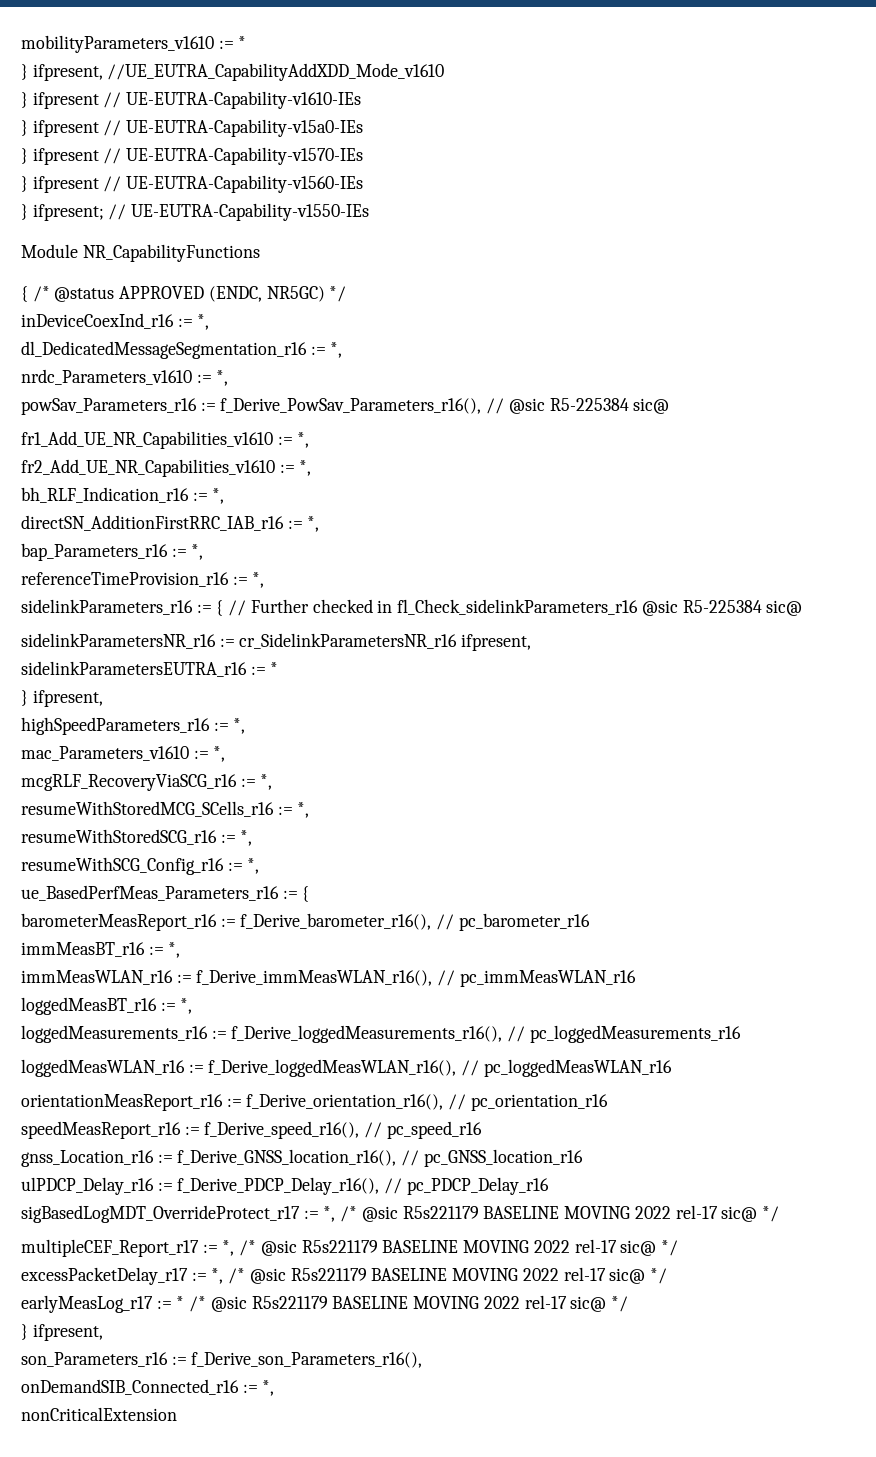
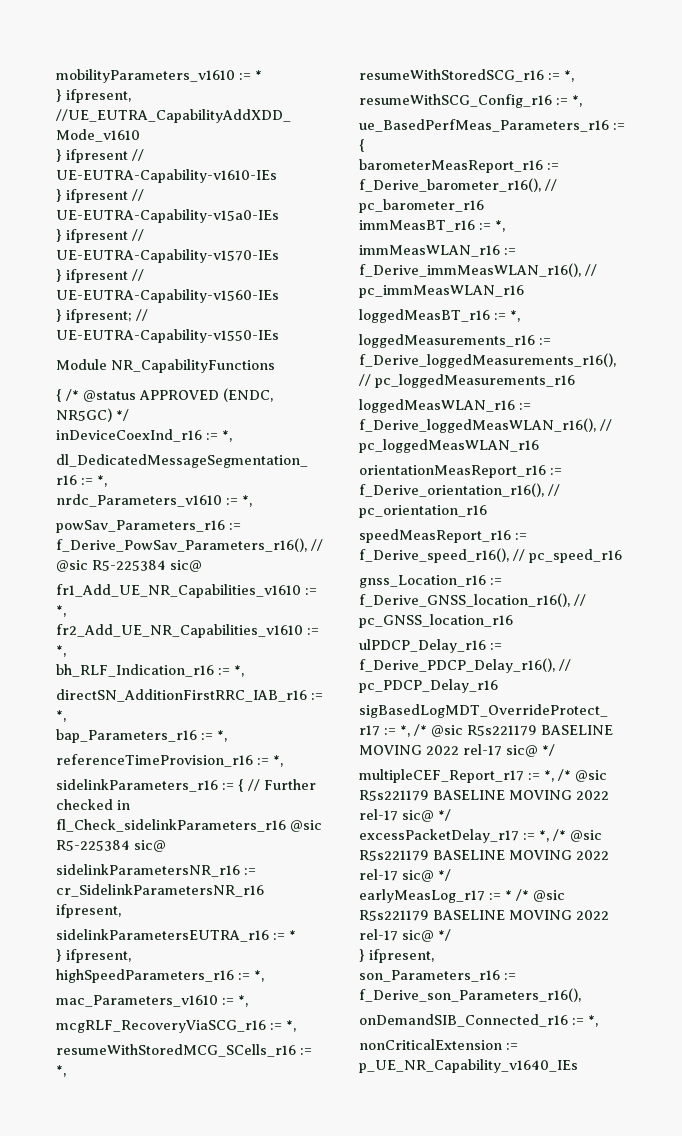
(177, 1414) none -> [506,1043,518,1050] [359,1059,578,1073] := p_UE_NR_Capability_v1640_IEs

